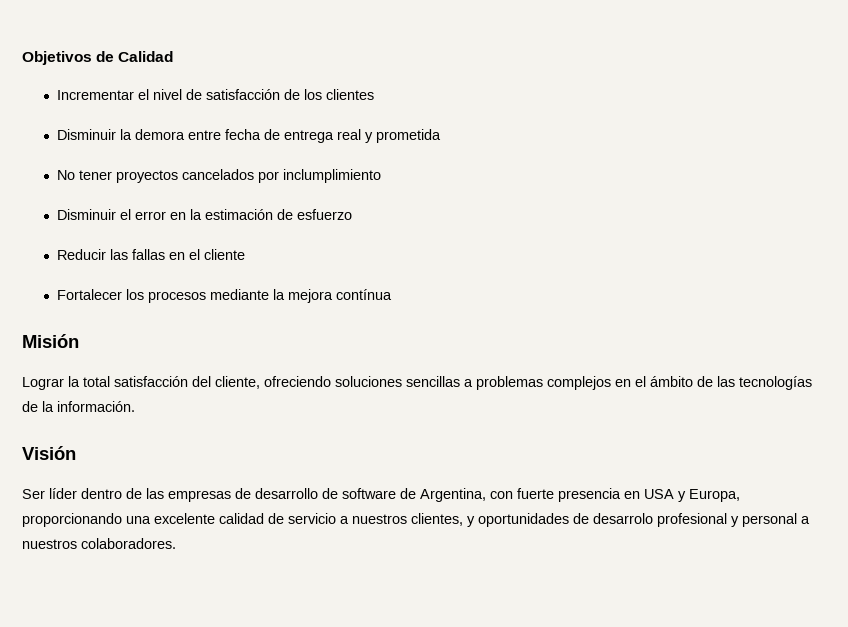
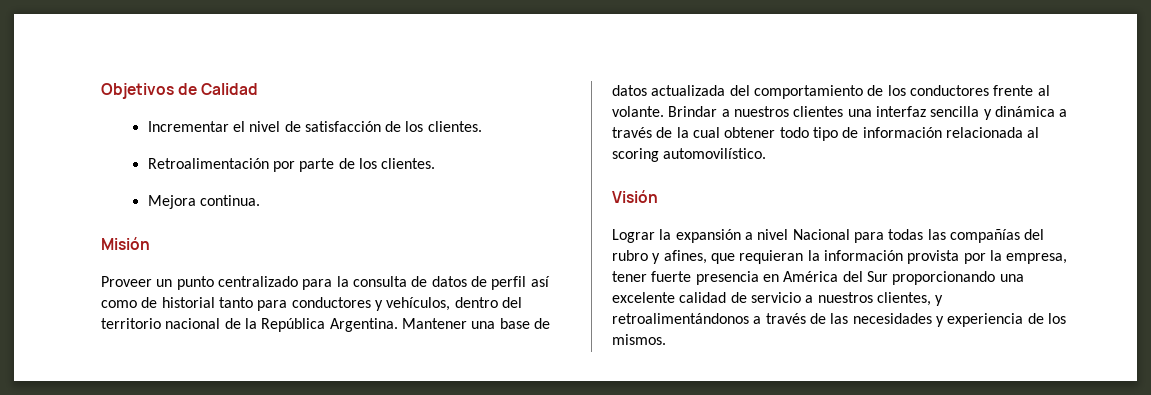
[326,89,375,100] [57,129,442,143] [57,169,382,183] [57,209,353,220] [57,249,246,260] [57,289,393,303] [22,334,79,348] [22,376,812,390] [22,401,135,412] [22,446,76,460] [22,488,740,502] clientes // Disminuir la demora entre fecha de entrega real y prometida // No tener proyectos cancelados por inclumplimiento // Disminuir el error en la estimación de esfuerzo // Reducir las fallas en el cliente // Fortalecer los procesos mediante la mejora contínua // Misión // Lograr la total satisfacción del cliente, ofreciendo soluciones sencillas a problemas complejos en el ámbito de las tecnologías de la información. // Visión // Ser líder dentro de las empresas de desarrollo de software de Argentina, con fuerte presencia en USA y Europa, -> [427,121,482,132] [147,158,436,172] [147,195,260,209] [101,237,150,250] [101,276,550,290] [101,297,522,311] [101,318,550,332] [612,85,1050,99] [612,106,1068,120] [612,127,1040,141] [612,148,767,162] [612,190,658,203] [612,229,1045,243] [612,250,1068,264] [612,271,888,285] clientes. // Retroalimentación por parte de los clientes. // Mejora continua. // Misión // Proveer un punto centralizado para la consulta de datos de perfil así como de historial tanto para conductores y vehículos, dentro del territorio nacional de la República Argentina. Mantener una base de datos actualizada del comportamiento de los conductores frente al volante. Brindar a nuestros clientes una interfaz sencilla y dinámica a través de la cual obtener todo tipo de información relacionada al scoring automovilístico. // Visión // Lograr la expansión a nivel Nacional para todas las compañías del rubro y afines, que requieran la información provista por la empresa, tener fuerte presencia en América del Sur
[478,513,810,527] [22,538,176,549] oportunidades de desarrolo profesional y personal a nuestros colaboradores. -> [612,313,1066,327] [612,334,666,345] retroalimentándonos a través de las necesidades y experiencia de los mismos.

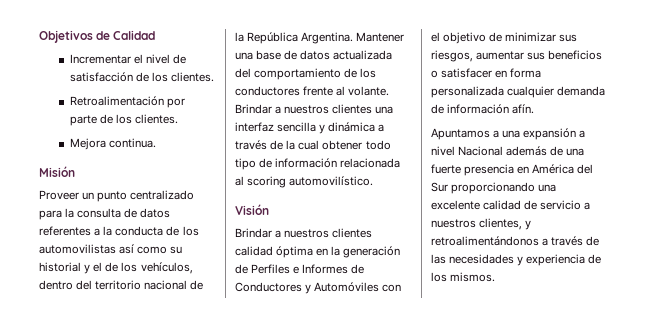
[470,276,550,290] [101,297,383,311] de perfil así como de historial tanto para conductores y -> [39,226,199,236] [39,244,183,254] [39,262,138,274] referentes a la conducta de los automovilistas así como su historial y el de los
[612,229,1045,243] [612,250,1068,264] [612,271,647,282] Lograr la expansión a nivel Nacional para todas las compañías del rubro y afines, que requieran la información provista por la empresa, tener -> [235,228,373,238] [235,246,401,258] [235,264,365,274] [235,282,402,294] [431,32,578,44] [431,50,603,62] [431,68,542,78] [431,86,606,98] [431,104,535,114] [431,128,586,140] [431,146,585,156] Brindar a nuestros clientes calidad óptima en la generación de Perfiles e Informes de Conductores y Automóviles con el objetivo de minimizar sus riesgos, aumentar sus beneficios o satisfacer en forma personalizada cualquier demanda de información afín. // Apuntamos a una expansión a nivel Nacional además de una

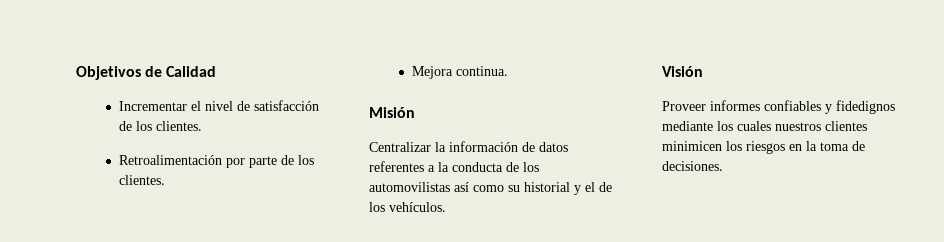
[39,190,195,202] [39,208,122,220] Proveer un punto centralizado para la consulta -> [369,141,518,152] Centralizar la información
[140,262,193,274] [39,280,204,290] [235,32,405,44] [235,50,393,60] [235,68,377,80] [235,86,390,96] [235,104,394,114] [235,122,385,134] [235,140,391,150] [235,158,401,170] [235,176,374,188] [235,204,269,215] [235,228,373,238] [235,246,401,258] [235,264,365,274] [235,282,402,294] [431,32,578,44] [431,50,603,62] [431,68,542,78] [431,86,606,98] [431,104,535,114] [431,128,586,140] [431,146,585,156] [431,164,594,176] [431,182,557,194] [431,200,591,210] [431,218,532,230] [431,236,600,246] [431,254,602,266] [431,272,496,282] vehículos, dentro del territorio nacional de la República Argentina. Mantener una base de datos actualizada del comportamiento de los conductores frente al volante. Brindar a nuestros clientes una interfaz sencilla y dinámica a través de la cual obtener todo tipo de información relacionada al scoring automovilístico. // Visión // Brindar a nuestros clientes calidad óptima en la generación de Perfiles e Informes de Conductores y Automóviles con el objetivo de minimizar sus riesgos, aumentar sus beneficios o satisfacer en forma personalizada cualquier demanda de información afín. // Apuntamos a una expansión a nivel Nacional además de una fuerte presencia en América del Sur proporcionando una excelente calidad de servicio a nuestros clientes, y retroalimentándonos a través de las necesidades y experiencia de los mismos. -> [389,202,446,212] [662,66,703,77] [662,100,895,114] [662,121,867,131] [662,141,865,154] [662,161,723,171] vehículos. // Visión // Proveer informes confiables y fidedignos mediante los cuales nuestros clientes minimicen los riesgos en la toma de decisiones.

